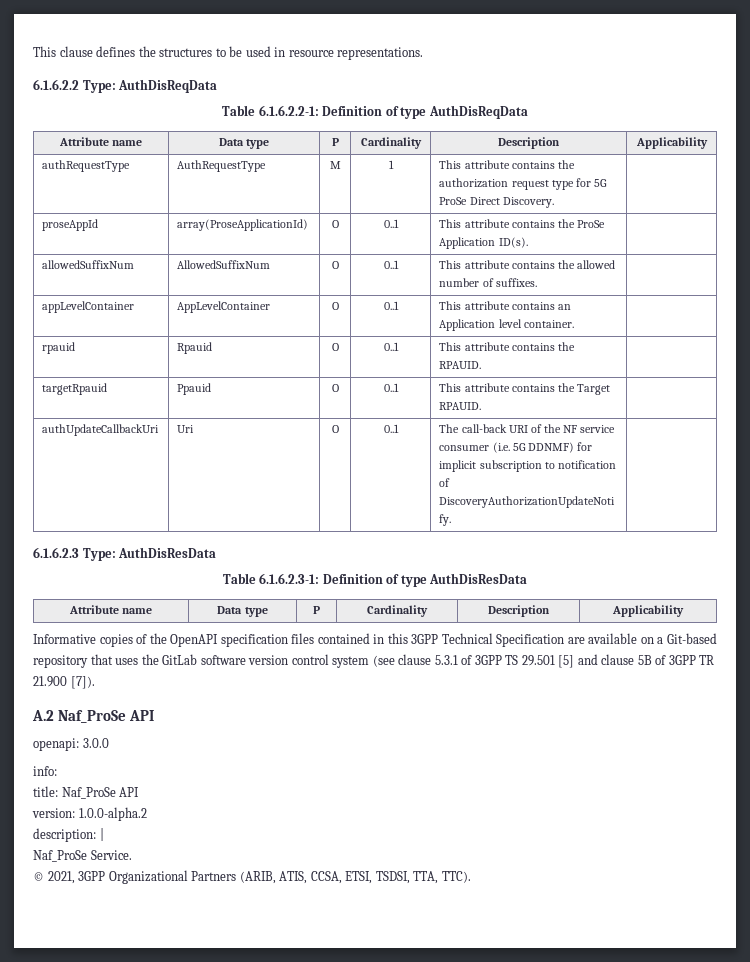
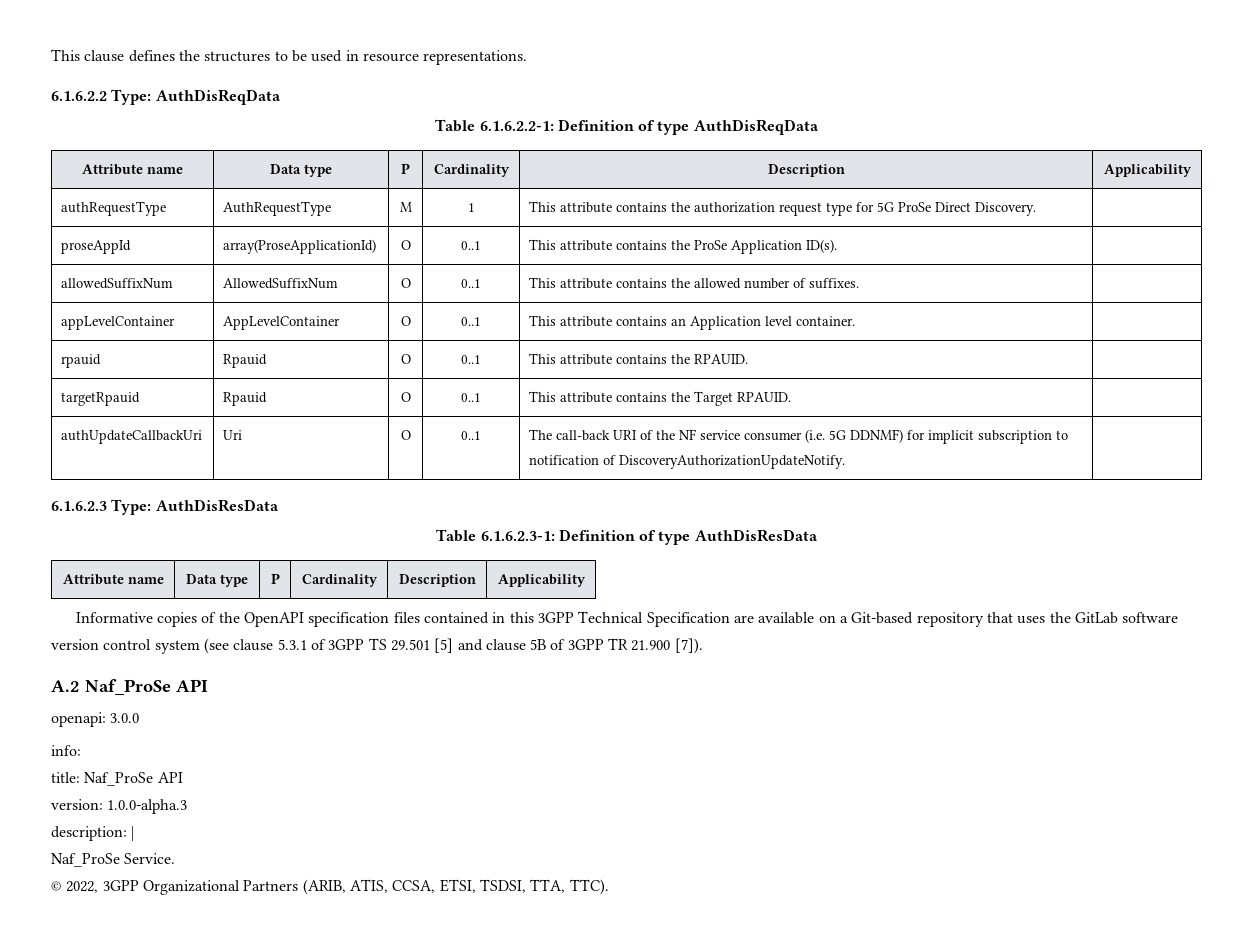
[177,383,212,395] Ppauid -> [223,392,268,406] Rpauid
[78,807,147,821] 1.0.0-alpha.2 -> [107,799,188,814] 1.0.0-alpha.3
[47,871,75,884] 2021, -> [66,881,99,893] 2022,

